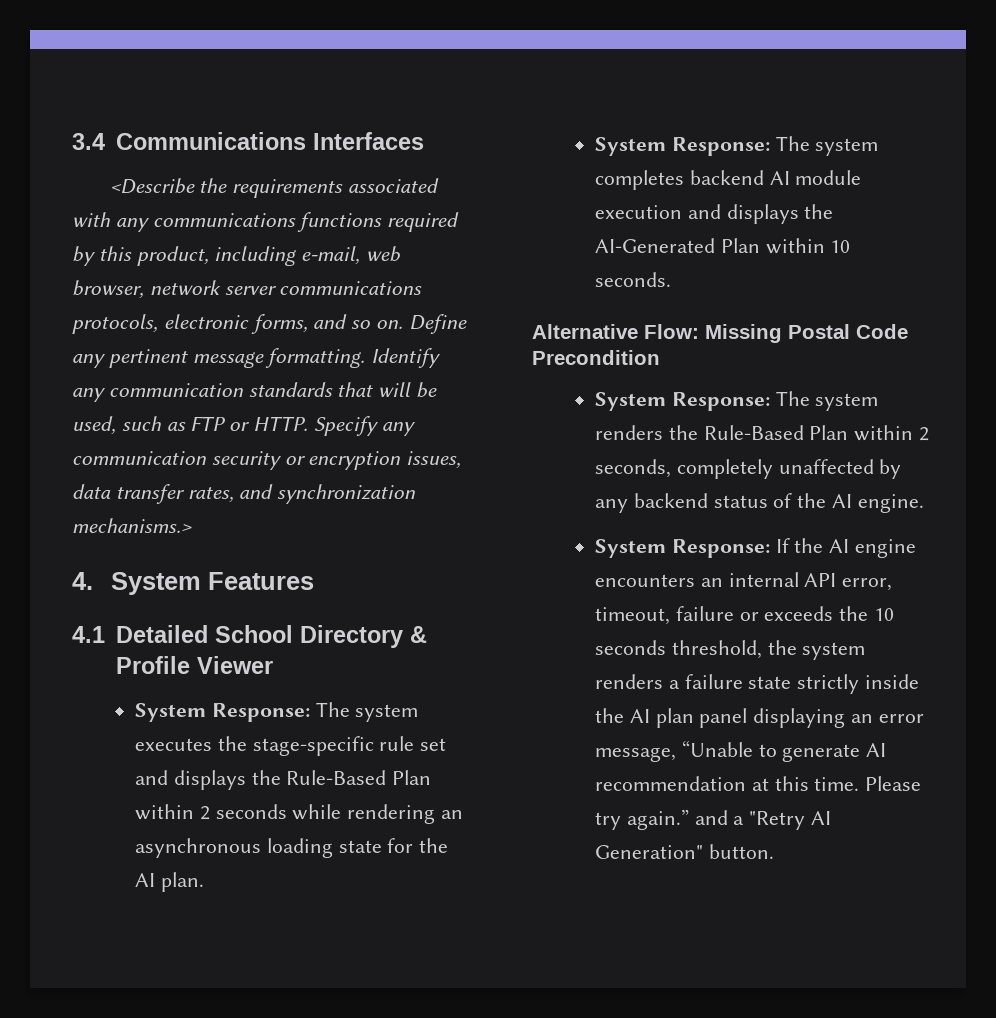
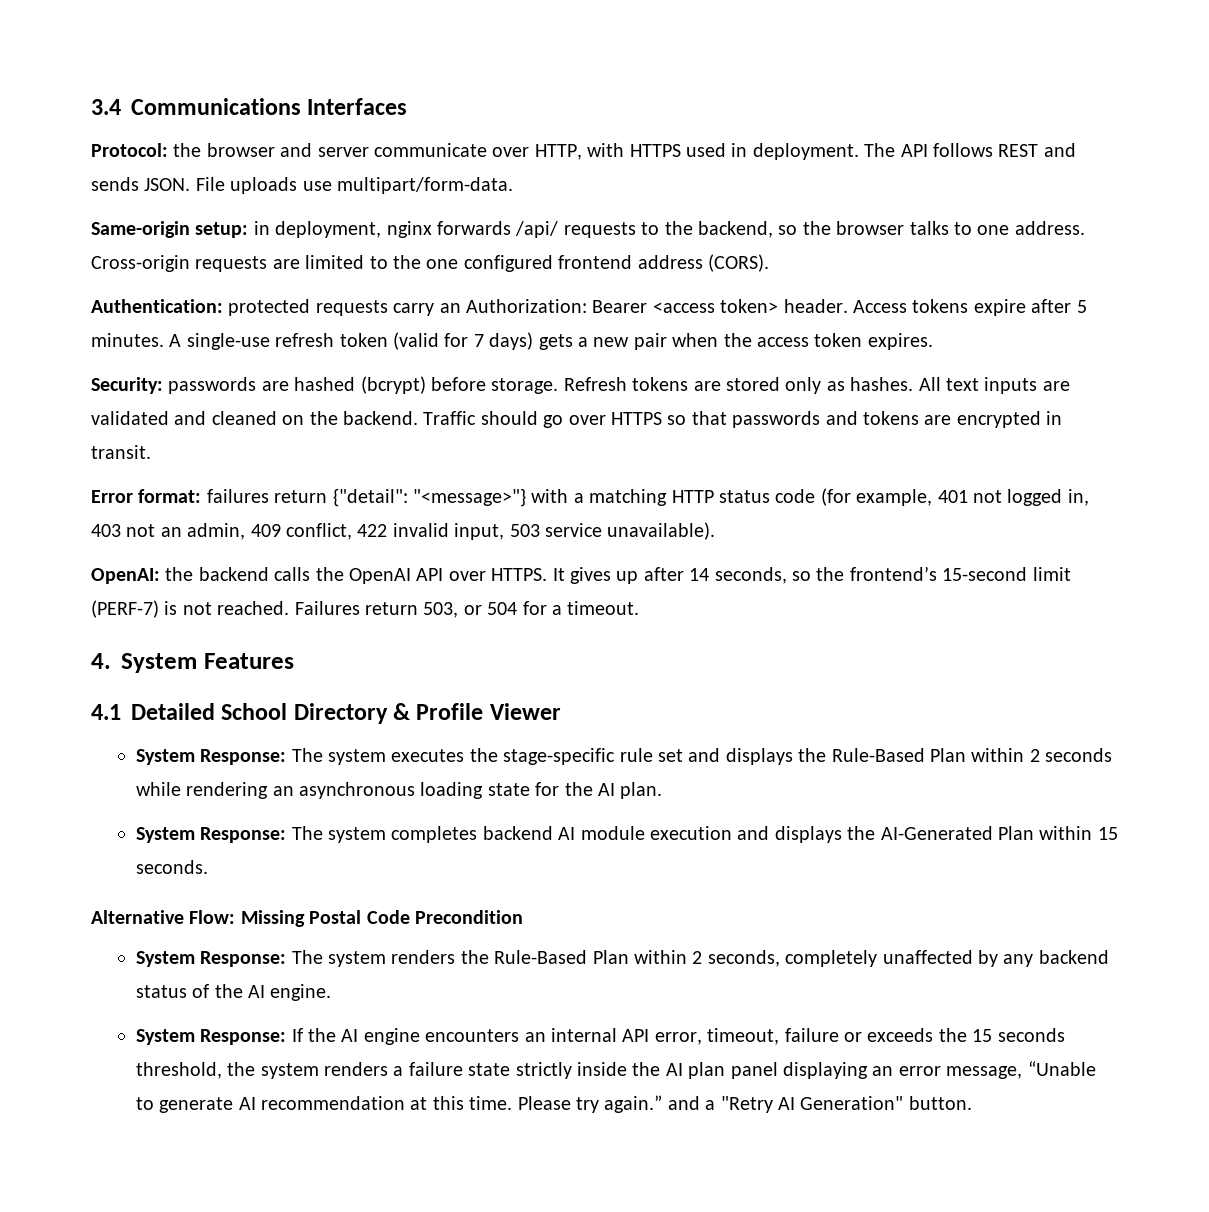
[109,178,440,198] [72,212,460,232] [72,246,401,266] [72,280,423,298] [72,314,467,334] [72,348,442,368] [72,382,438,402] [72,416,416,436] [72,451,462,470] [72,484,417,504] [72,518,192,533] <Describe the requirements associated with any communications functions required by this product, including e-mail, web browser, network server communications protocols, electronic forms, and so on. Define any pertinent message formatting. Identify any communication standards that will be used, such as FTP or HTTP. Specify any communication security or encryption issues, data transfer rates, and synchronization mechanisms.> -> [91,143,1076,160] [91,177,513,194] [91,221,1085,238] [91,254,769,272] [91,299,1087,316] [91,332,933,350] [91,376,1070,394] [91,411,1063,428] [91,445,151,459] [91,488,1089,507] [91,522,716,540] [91,566,1071,584] [91,600,640,618] Protocol: the browser and server communicate over HTTP, with HTTPS used in deployment. The API follows REST and sends JSON. File uploads use multipart/form-data. // Same-origin setup: in deployment, nginx forwards /api/ requests to the backend, so the browser talks to one address. Cross-origin requests are limited to the one configured frontend address (CORS). // Authentication: protected requests carry an Authorization: Bearer <access token> header. Access tokens expire after 5 minutes. A single-use refresh token (valid for 7 days) gets a new pair when the access token expires. // Security: passwords are hashed (bcrypt) before storage. Refresh tokens are stored only as hashes. All text inputs are validated and cleaned on the backend. Traffic should go over HTTPS so that passwords and tokens are encrypted in transit. // Error format: failures return {"detail": "<message>"} with a matching HTTP status code (for example, 401 not logged in, 403 not an admin, 409 conflict, 422 invalid input, 503 service unavailable). // OpenAI: the backend calls the OpenAI API over HTTPS. It gives up after 14 seconds, so the frontend’s 15-second limit (PERF-7) is not reached. Failures return 503, or 504 for a timeout.
[830,240,851,253] 10 -> [1097,827,1118,840] 15
[874,608,895,621] 10 -> [972,1029,993,1042] 15

